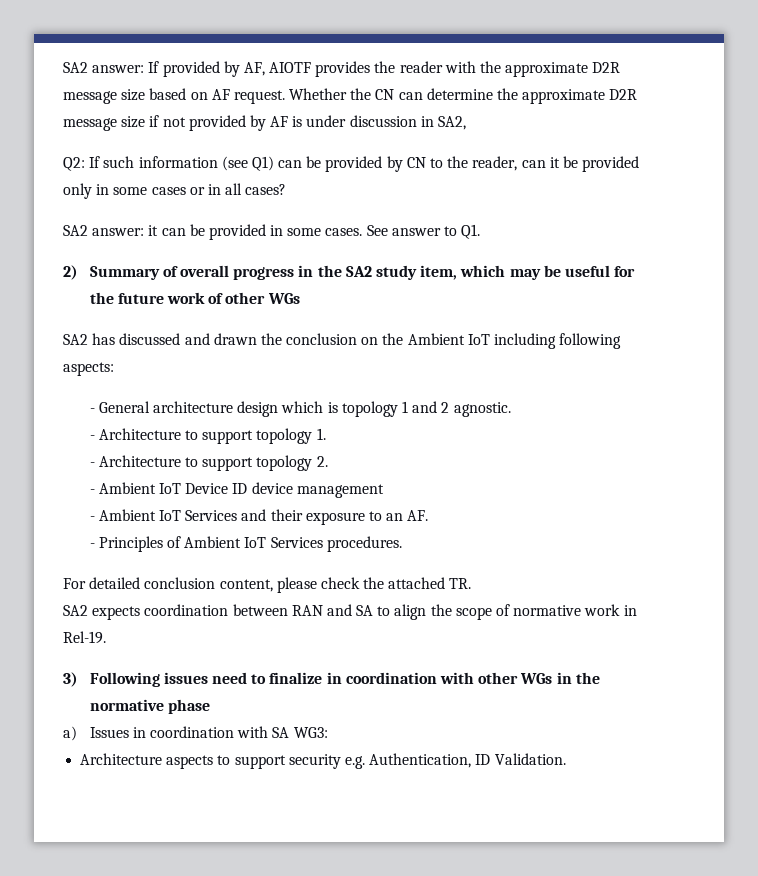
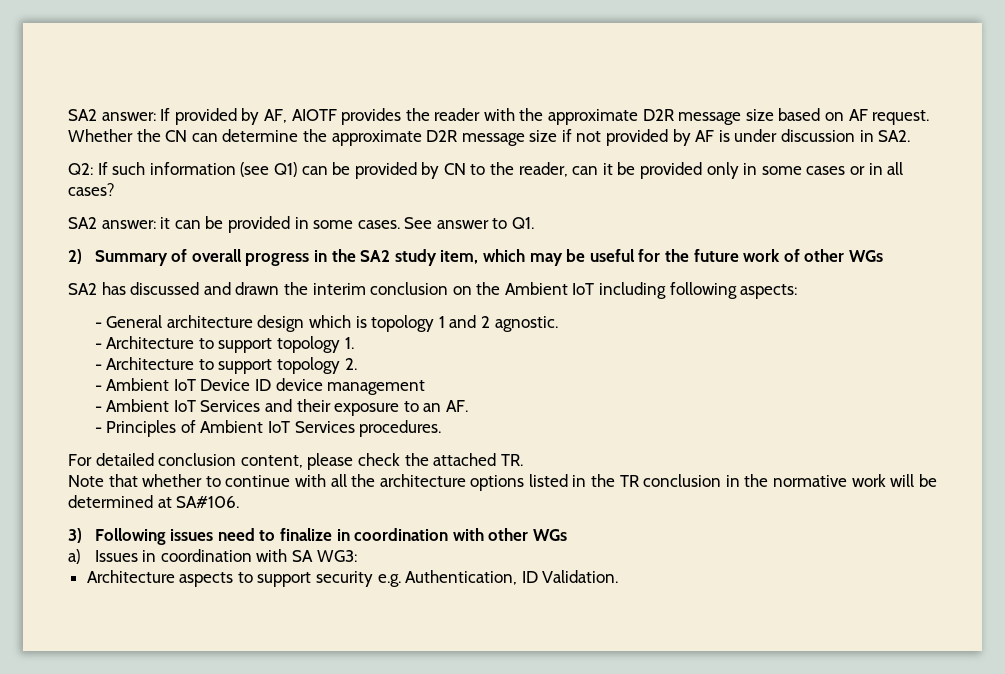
[438,116,467,130] SA2, -> [878,130,911,142] SA2.
(282, 339) none -> [312,283,366,295] interim
[63,604,637,620] [63,631,106,644] SA2 expects coordination between RAN and SA to align the scope of normative work in Rel-19. -> [68,474,937,491] [68,495,240,508] Note that whether to continue with all the architecture options listed in the TR conclusion in the normative work will be determined at SA#106.
[556,672,600,684] [89,699,210,714] in the normative phase -> (568, 535) none

